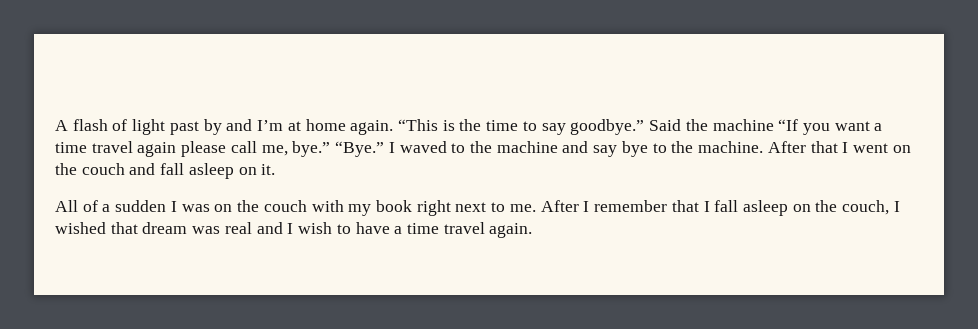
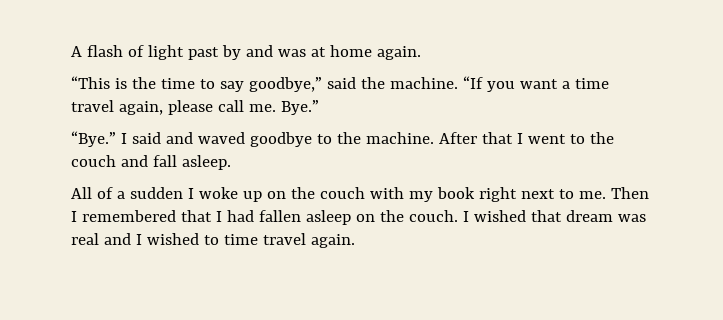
[257,120,284,131] I’m -> [277,49,306,57] was
(394, 127) none -> (421, 53) //
[570,119,774,135] goodbye.” Said the machine -> [248,77,458,92] goodbye,” said the machine.
[137,142,177,157] again -> [118,101,163,115] again,
[261,141,648,157] me, bye.” “Bye.” I waved to the machine and say bye -> [248,100,319,115] [71,131,312,147] me. Bye.” // “Bye.” I said and waved goodbye
[892,145,911,153] on -> [569,134,585,144] to
[188,163,276,179] asleep on it. -> [181,155,231,170] asleep.
[181,204,210,212] was -> [198,187,262,202] woke up
[540,200,739,212] After I remember that I fall -> [610,187,649,199] [71,210,301,222] Then I remembered that I had fallen
[842,200,890,215] couch, -> [408,210,458,222] couch.
[298,222,403,234] wish to have a -> [146,233,219,245] wished to

